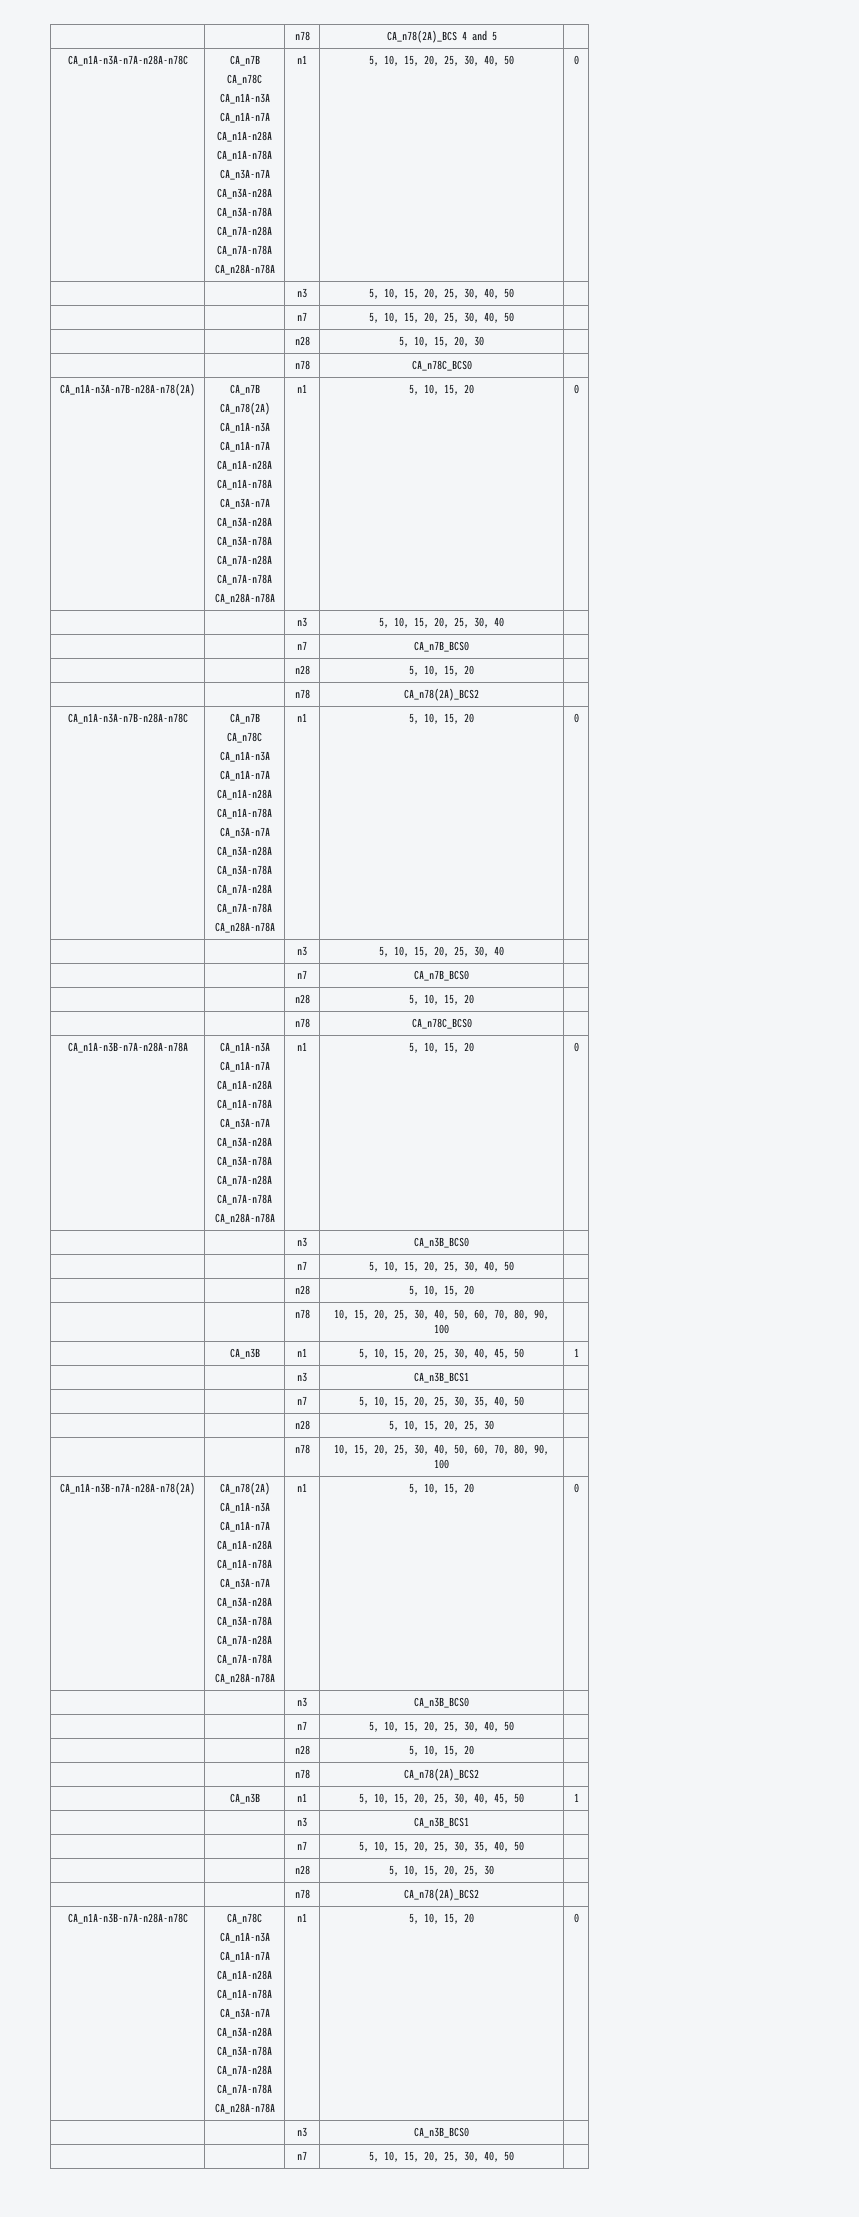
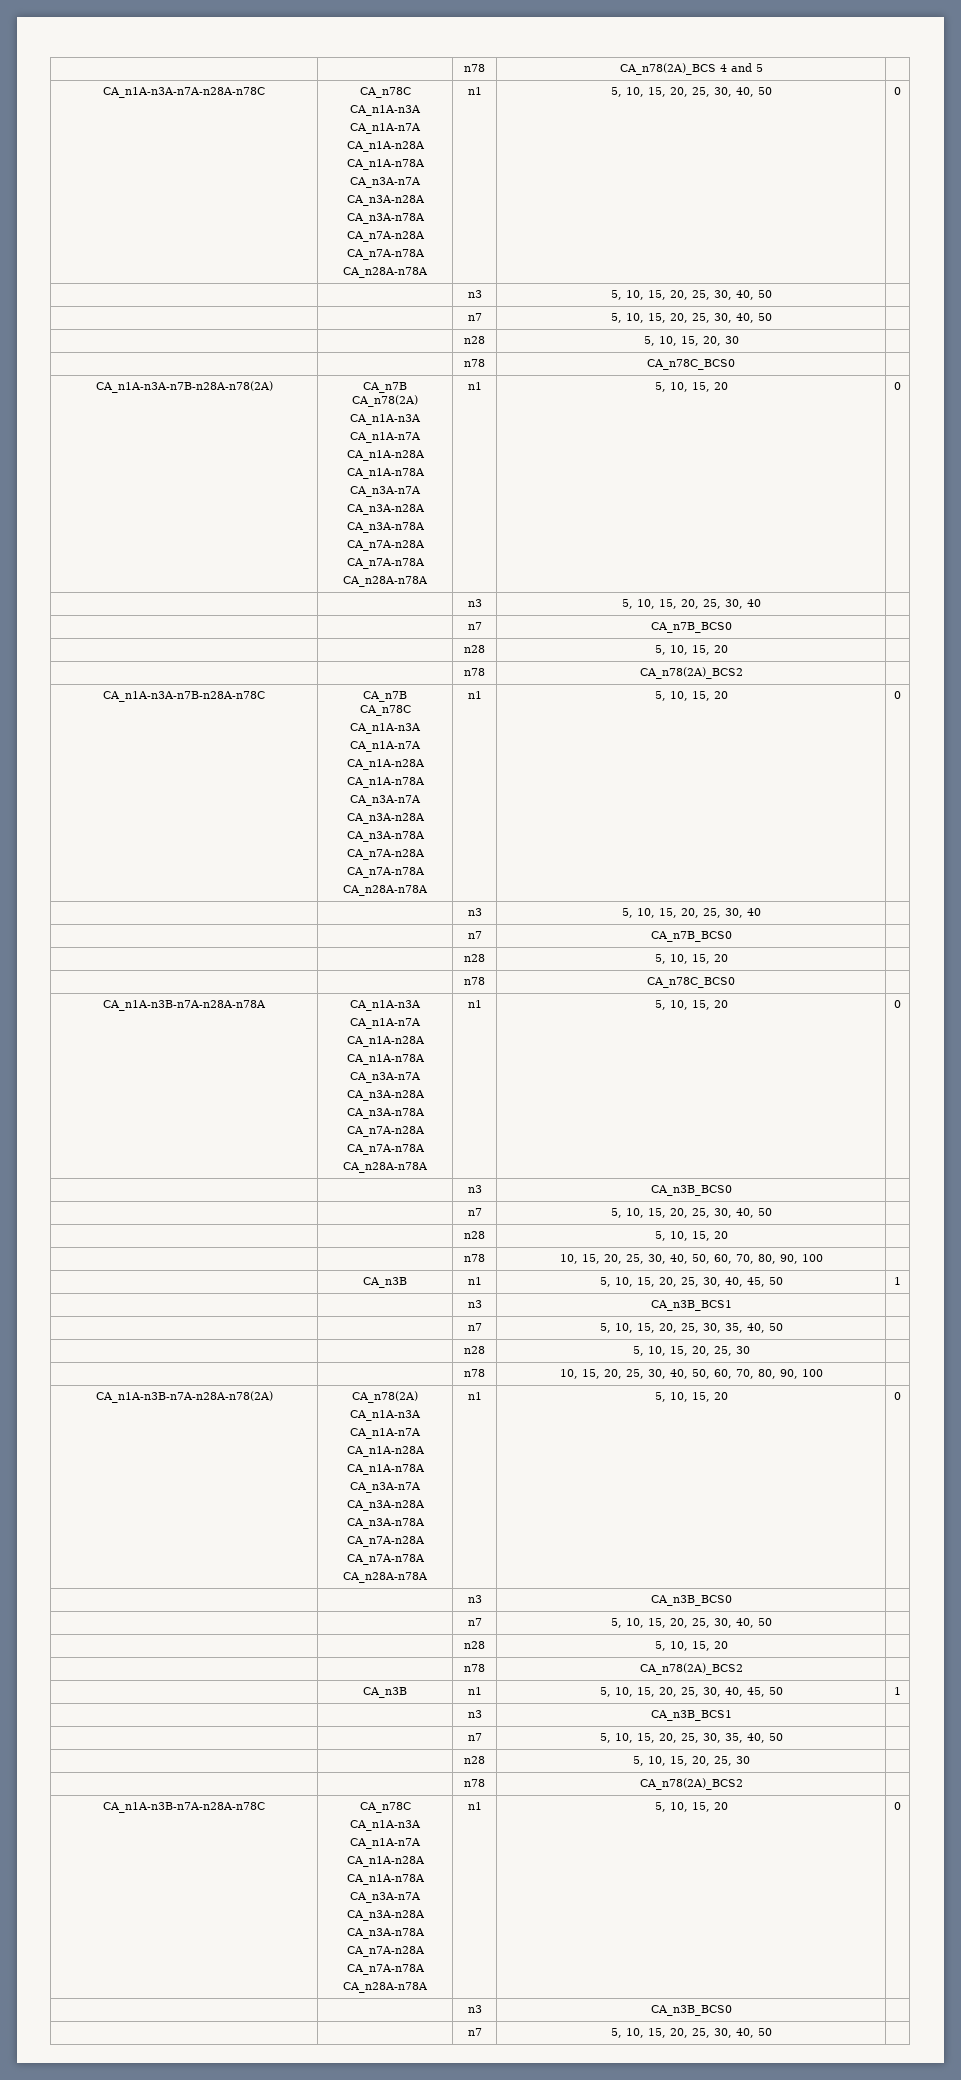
[229,55,260,66] CA_n7B // -> (265, 92) none

